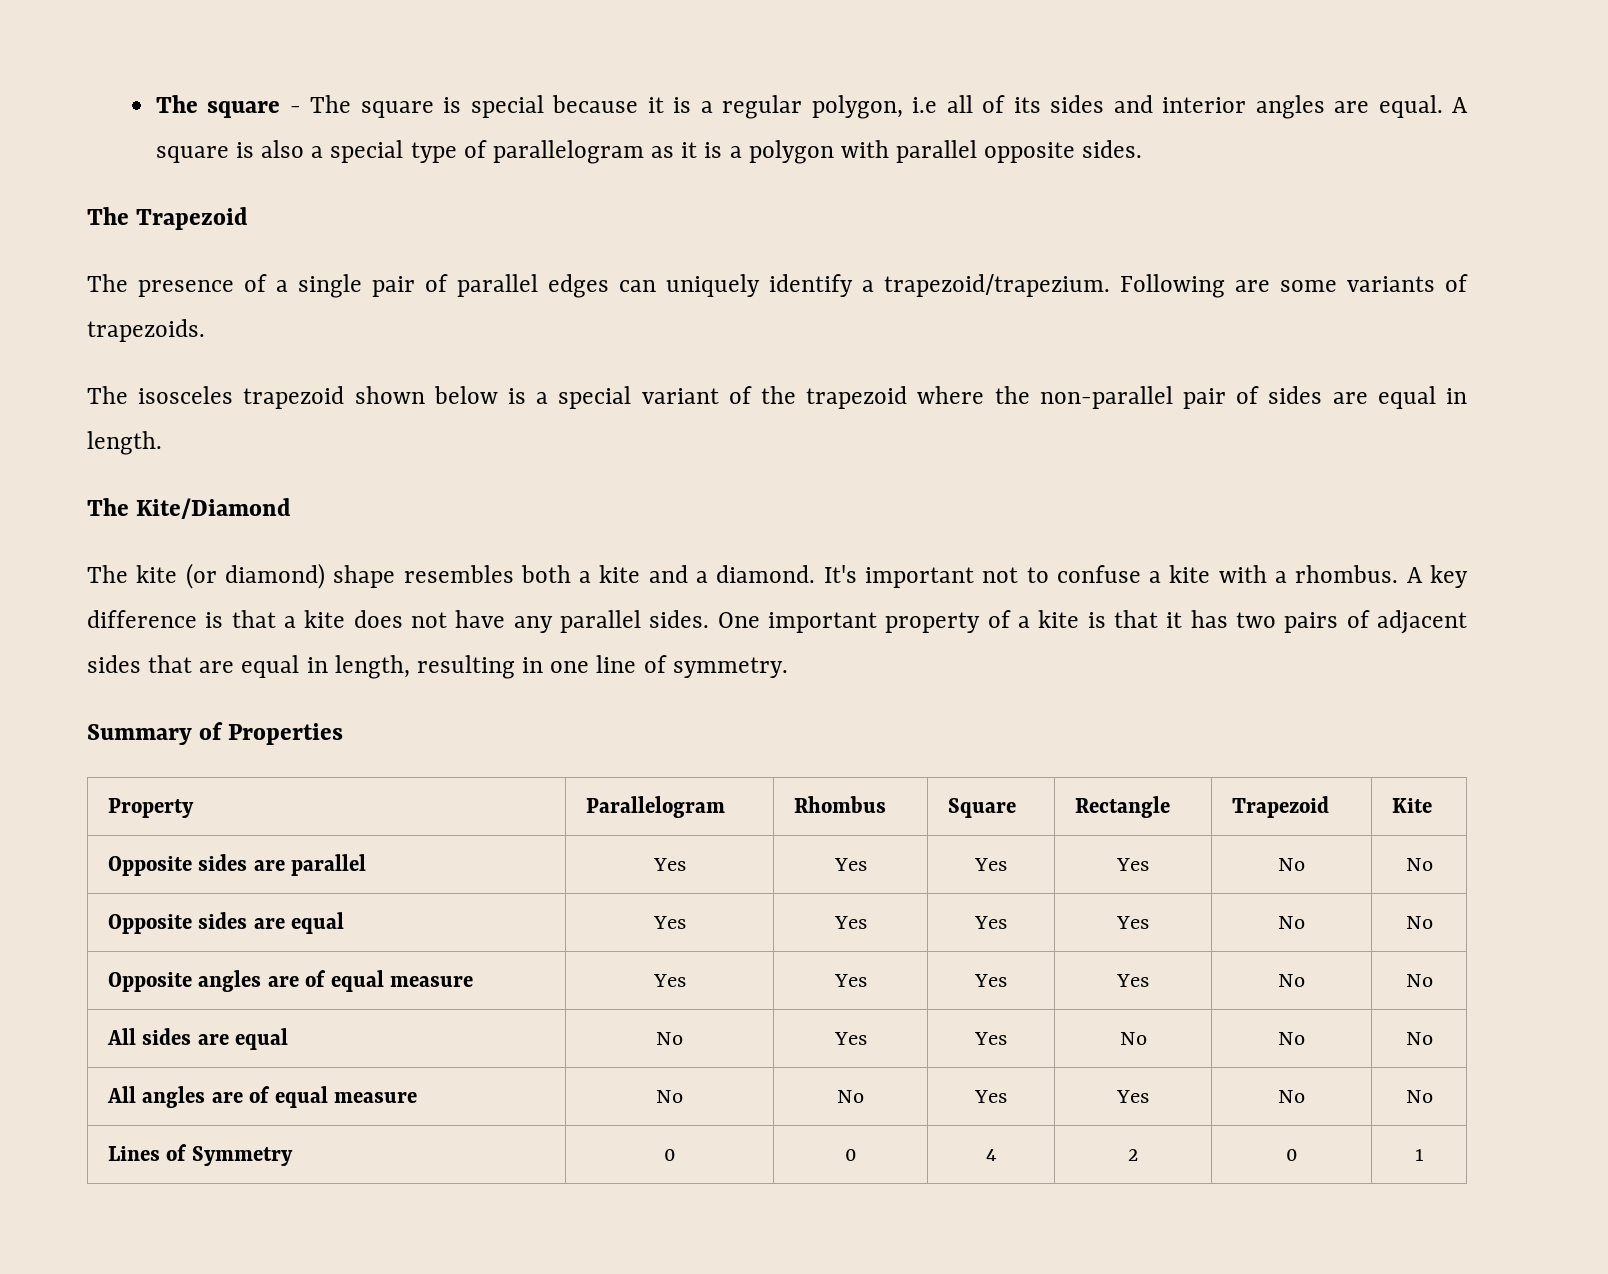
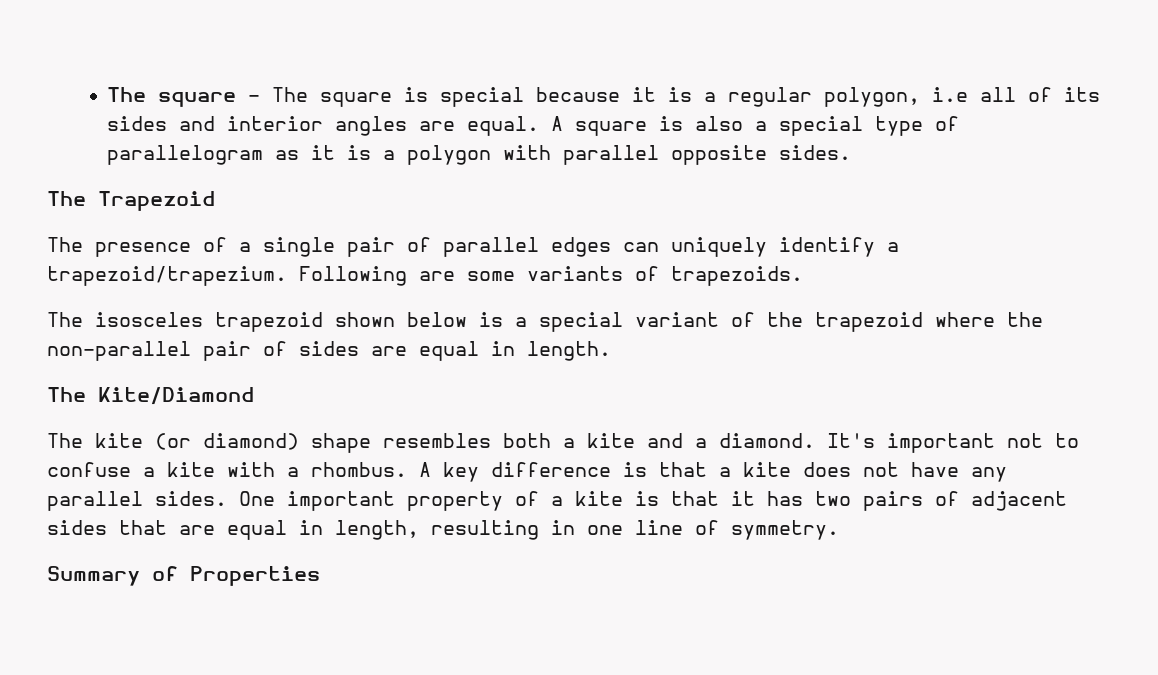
[107,798,194,818] [585,796,725,818] [793,796,886,813] [947,798,1016,818] [1074,796,1170,818] [1231,796,1329,818] [1391,798,1432,813] [107,854,367,876] [652,858,686,871] [833,858,867,871] [974,858,1007,871] [1116,858,1149,871] [1278,858,1305,871] [1405,858,1433,871] [107,912,345,934] [652,916,686,929] [833,916,867,929] [974,916,1007,929] [1116,916,1149,929] [1278,916,1305,929] [1405,916,1433,929] [107,970,473,992] [652,974,686,987] [833,974,867,987] [974,974,1007,987] [1116,974,1149,987] [1278,974,1305,987] [1405,974,1433,987] [106,1028,289,1050] [656,1032,683,1045] [833,1032,867,1045] [974,1032,1007,1045] [1119,1032,1147,1045] [1278,1032,1305,1045] [1405,1032,1433,1045] [106,1086,417,1108] [656,1090,683,1103] [837,1090,864,1103] [974,1090,1007,1103] [1116,1090,1149,1103] [1278,1090,1305,1103] [1405,1090,1433,1103] [107,1144,293,1166] [663,1149,676,1161] [844,1149,857,1161] [985,1149,997,1161] [1128,1149,1138,1161] [1285,1149,1298,1161] [1414,1149,1424,1161] // Property | Parallelogram | Rhombus | Square | Rectangle | Trapezoid | Kite // Opposite sides are parallel | Yes | Yes | Yes | Yes | No | No // Opposite sides are equal | Yes | Yes | Yes | Yes | No | No // Opposite angles are of equal measure | Yes | Yes | Yes | Yes | No | No // All sides are equal | No | Yes | Yes | No | No | No // All angles are of equal measure | No | No | Yes | Yes | No | No // Lines of Symmetry | 0 | 0 | 4 | 2 | 0 | 1 -> (320, 576) none

